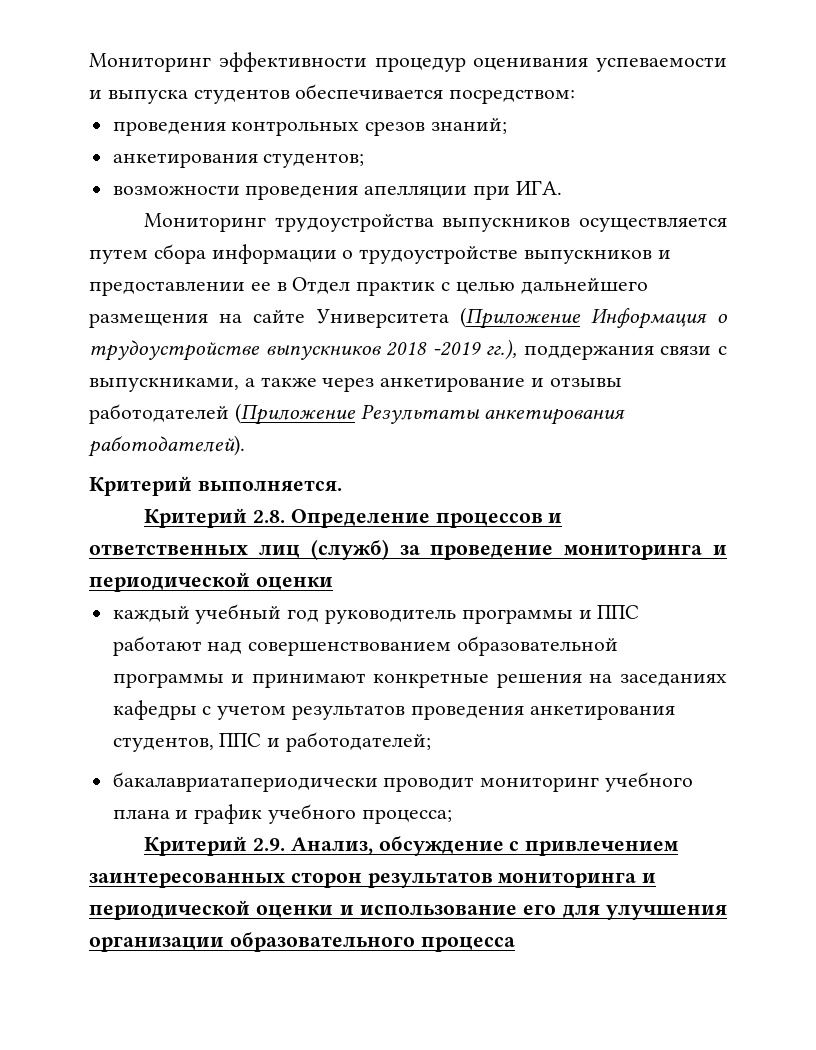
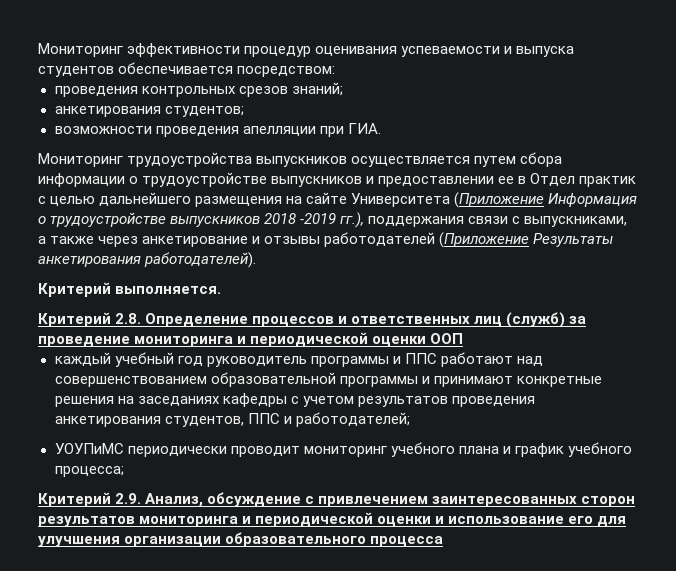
[515,180,562,195] ИГА. -> [347,123,381,134] ГИА.
(333, 583) none -> [430,333,464,344] ООП
[112,772,378,792] бакалавриатапериодически -> [54,443,227,457] УОУПиМС периодически

